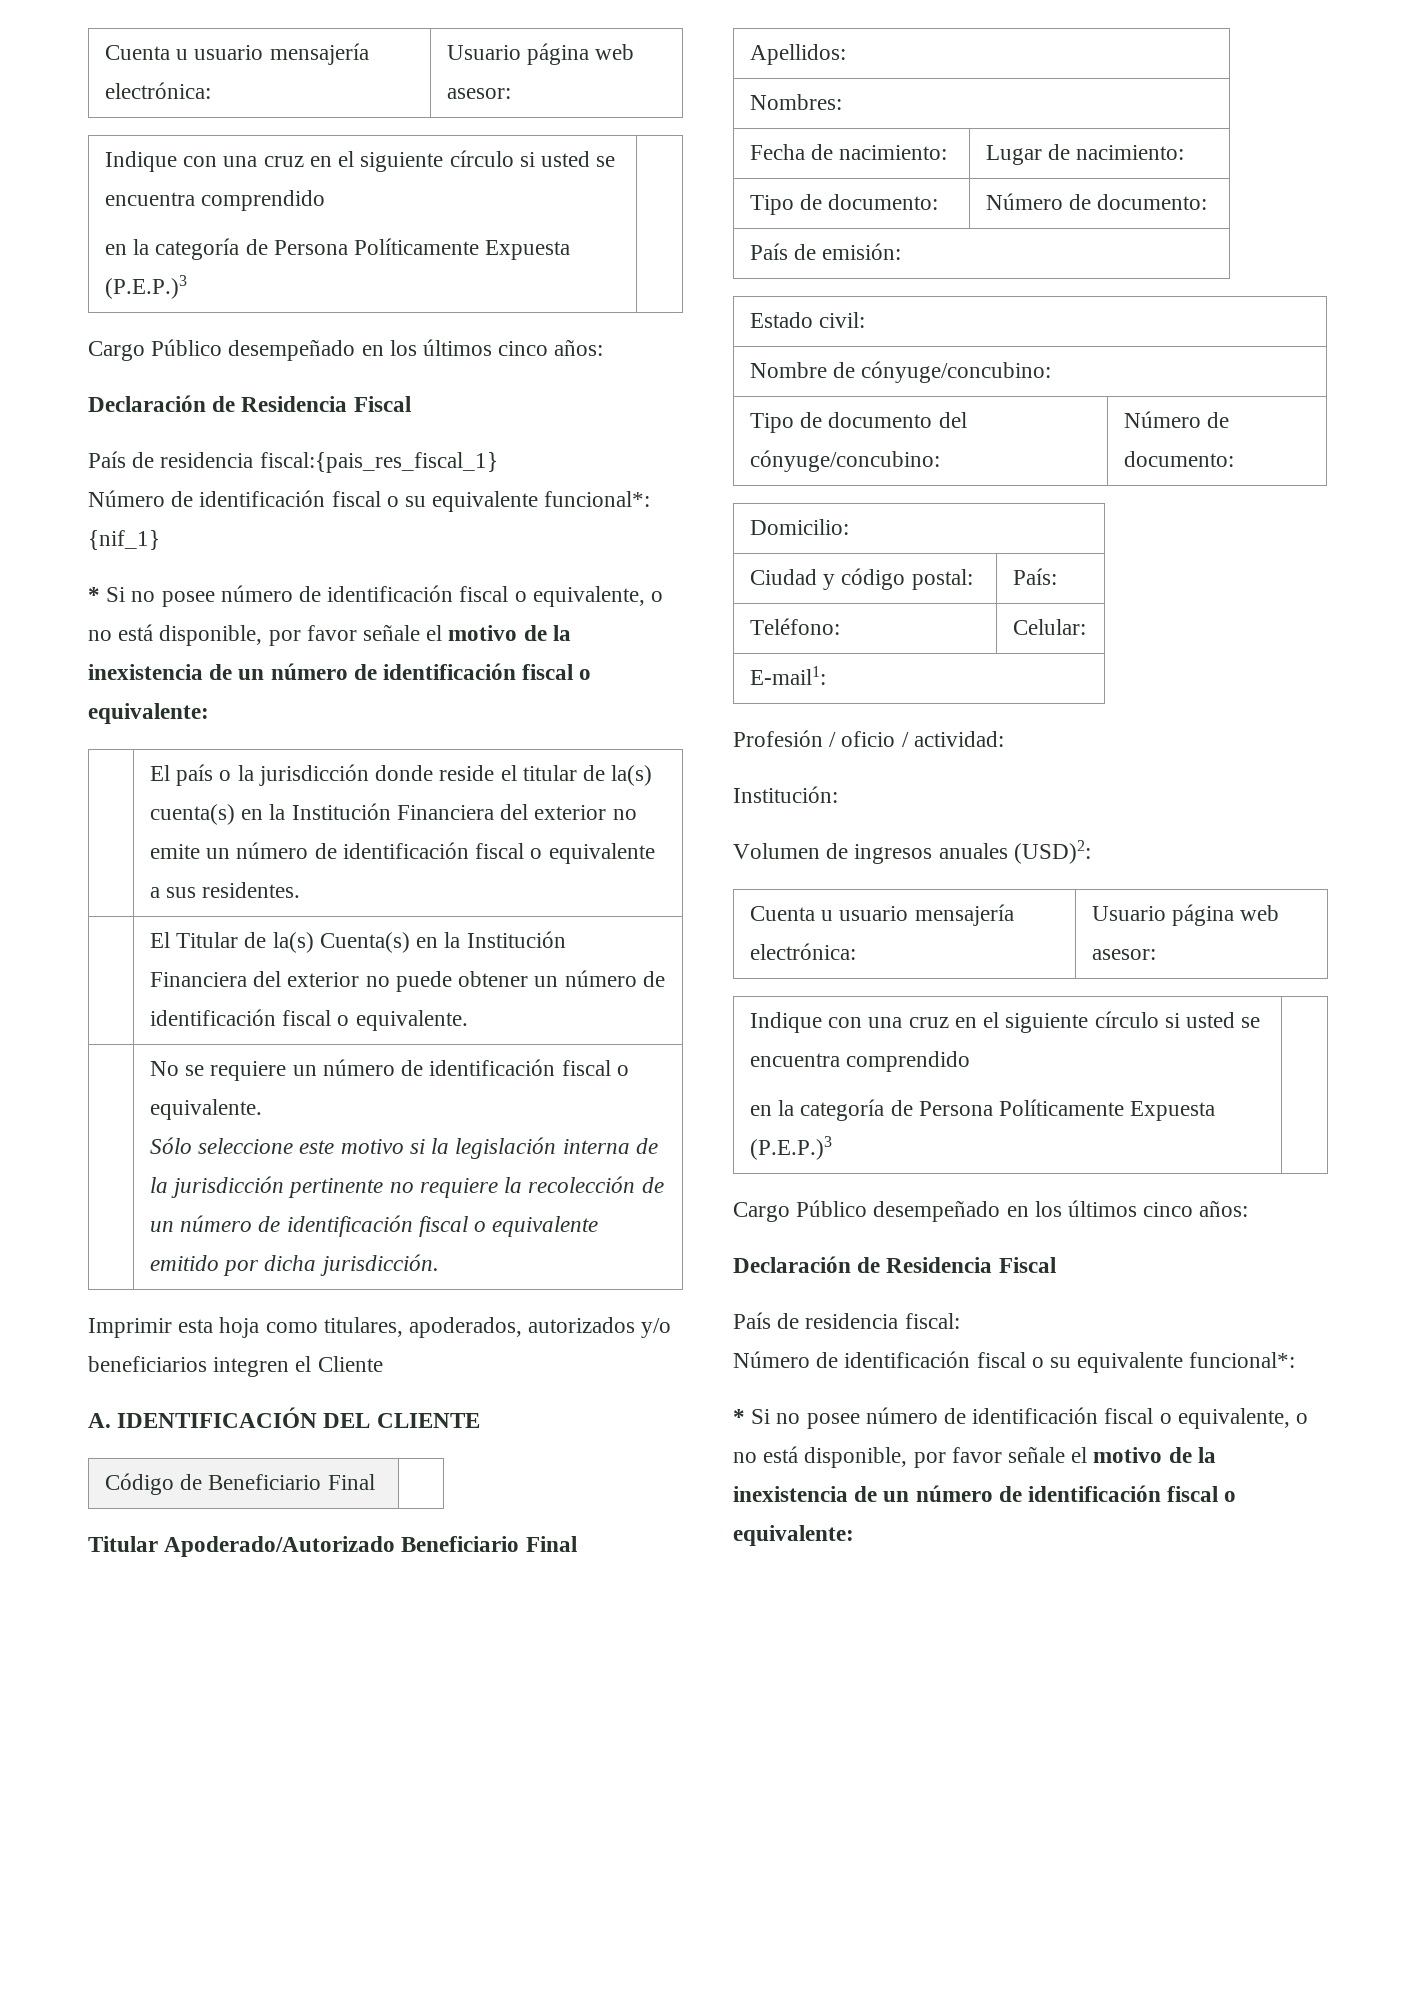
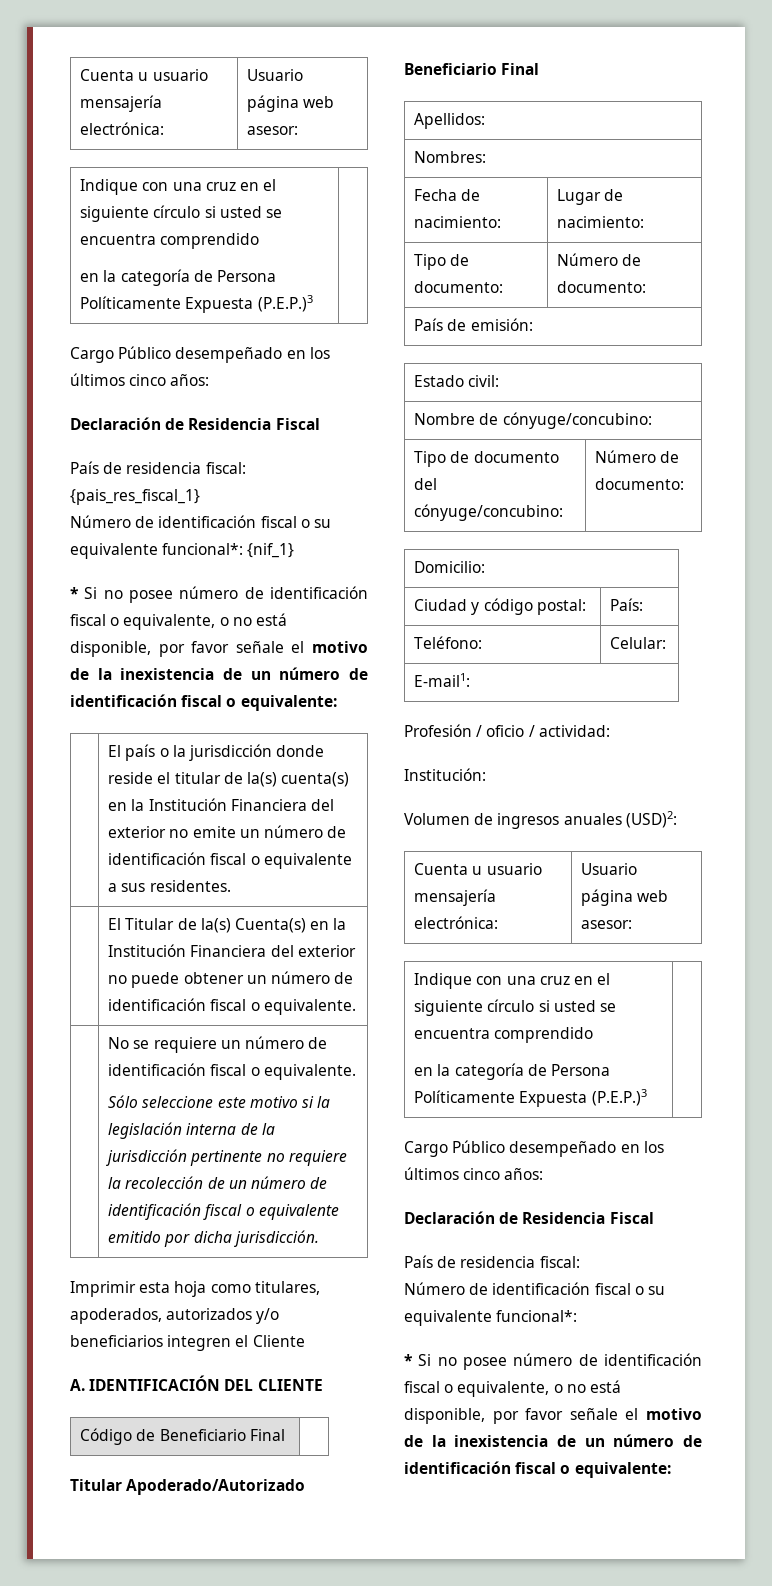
[259,452,498,473] fiscal:{pais_res_fiscal_1} -> [205,462,246,474] [70,489,200,505] fiscal: {pais_res_fiscal_1}

